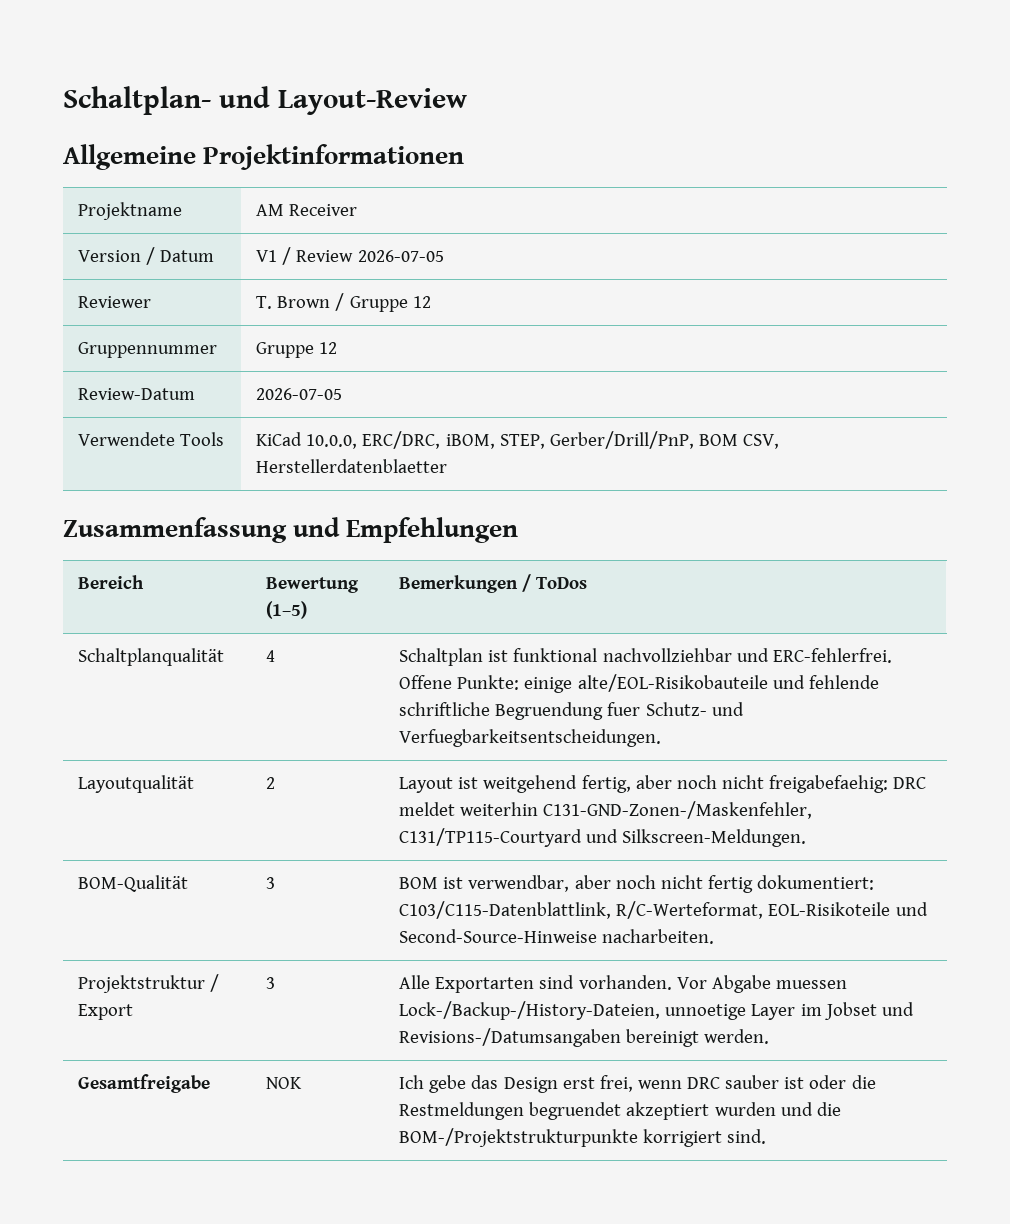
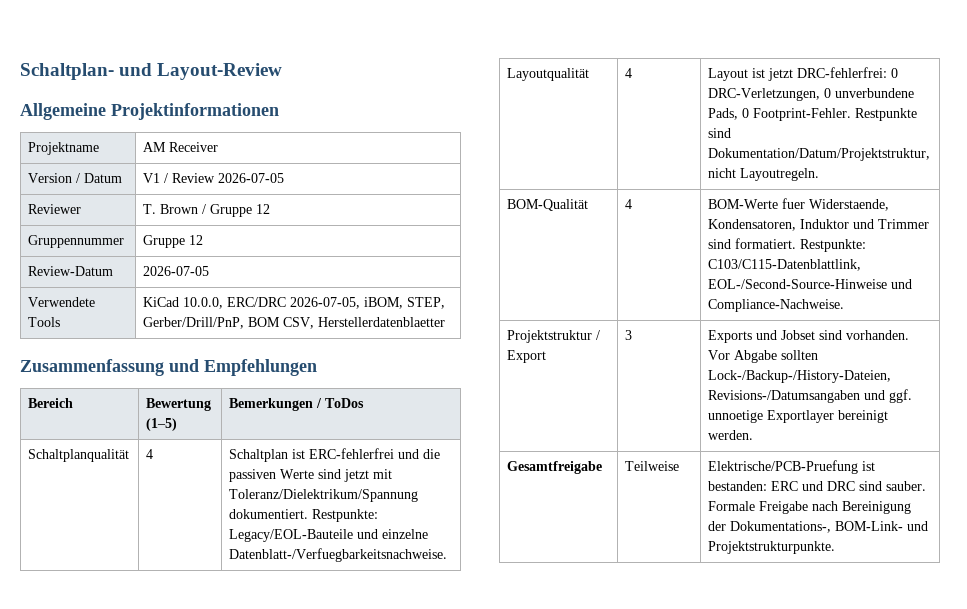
[362,431,441,449] ERC/DRC, -> [226,297,360,309] ERC/DRC 2026-07-05,
[513,648,892,663] [399,674,879,693] [399,702,744,720] [399,729,662,747] funktional nachvollziehbar und ERC-fehlerfrei. Offene Punkte: einige alte/EOL-Risikobauteile und fehlende schriftliche Begruendung fuer Schutz- und Verfuegbarkeitsentscheidungen. -> [308,448,440,459] [228,469,392,482] [228,489,418,502] [228,509,378,522] [228,529,428,542] [228,548,447,562] ERC-fehlerfrei und die passiven Werte sind jetzt mit Toleranz/Dielektrikum/Spannung dokumentiert. Restpunkte: Legacy/EOL-Bauteile und einzelne Datenblatt-/Verfuegbarkeitsnachweise.
[266,777,276,789] 2 -> [624,68,632,78] 4
[483,775,927,793] [399,801,813,819] [399,828,807,847] [78,875,189,892] [266,877,276,889] [399,875,875,893] [399,901,928,919] [399,929,715,944] weitgehend fertig, aber noch nicht freigabefaehig: DRC meldet weiterhin C131-GND-Zonen-/Maskenfehler, C131/TP115-Courtyard und Silkscreen-Meldungen. // BOM-Qualität | 3 | BOM ist verwendbar, aber noch nicht fertig dokumentiert: C103/C115-Datenblattlink, R/C-Werteformat, EOL-Risikoteile und Second-Source-Hinweise nacharbeiten. -> [767,67,898,81] [707,88,914,101] [707,108,917,121] [707,128,731,138] [707,148,930,161] [707,168,819,181] [506,199,588,211] [624,199,632,209] [707,198,889,211] [707,219,929,231] [707,238,866,252] [707,259,861,271] [707,279,912,289] [707,299,844,312] jetzt DRC-fehlerfrei: 0 DRC-Verletzungen, 0 unverbundene Pads, 0 Footprint-Fehler. Restpunkte sind Dokumentation/Datum/Projektstruktur, nicht Layoutregeln. // BOM-Qualität | 4 | BOM-Werte fuer Widerstaende, Kondensatoren, Induktor und Trimmer sind formatiert. Restpunkte: C103/C115-Datenblattlink, EOL-/Second-Source-Hinweise und Compliance-Nachweise.
[399,975,535,993] Alle Exportarten -> [707,330,815,343] Exports und Jobset
[775,980,847,989] [399,1001,914,1020] [399,1028,770,1047] [78,1074,211,1093] [266,1077,303,1089] [399,1075,876,1093] [399,1102,841,1120] [399,1128,767,1147] muessen Lock-/Backup-/History-Dateien, unnoetige Layer im Jobset und Revisions-/Datumsangaben bereinigt werden. // Gesamtfreigabe | NOK | Ich gebe das Design erst frei, wenn DRC sauber ist oder die Restmeldungen begruendet akzeptiert wurden und die BOM-/Projektstrukturpunkte korrigiert sind. -> [780,350,818,360] [707,370,891,383] [707,389,912,403] [707,410,888,423] [707,430,753,440] [506,461,602,474] [624,461,679,471] [707,460,875,474] [707,481,926,491] [707,501,911,514] [707,521,928,533] [707,541,835,554] sollten Lock-/Backup-/History-Dateien, Revisions-/Datumsangaben und ggf. unnoetige Exportlayer bereinigt werden. // Gesamtfreigabe | Teilweise | Elektrische/PCB-Pruefung ist bestanden: ERC und DRC sind sauber. Formale Freigabe nach Bereinigung der Dokumentations-, BOM-Link- und Projektstrukturpunkte.

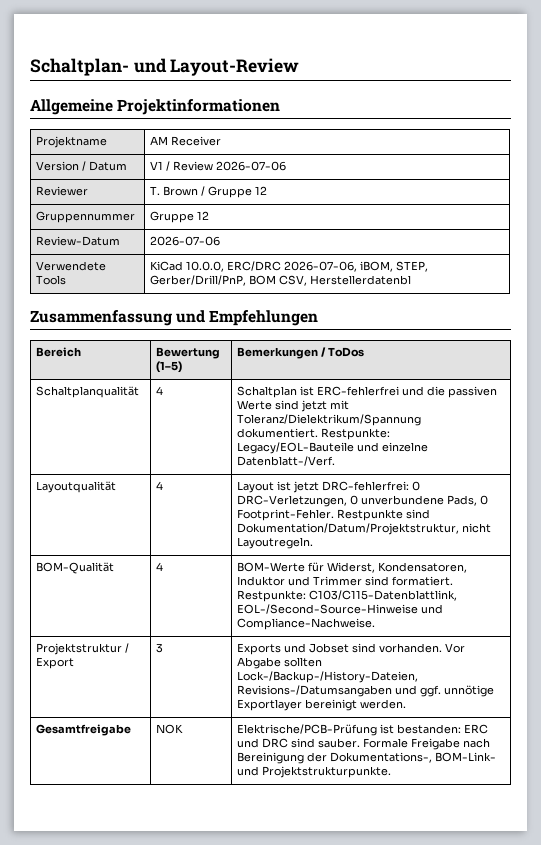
[217,173,284,183] 2026-07-05 -> [216,161,287,171] 2026-07-06
[142,266,209,276] 2026-07-05 -> [150,236,221,246] 2026-07-06
[289,297,360,309] 2026-07-05, -> [284,261,358,272] 2026-07-06,
[317,317,445,327] Herstellerdatenblaetter -> [310,275,412,285] Herstellerdatenbl
[228,548,447,562] Datenblatt-/Verfuegbarkeitsnachweise. -> [237,456,336,466] Datenblatt-/Verf.
[781,198,889,211] fuer Widerstaende, -> [308,562,376,573] für Widerst,
[707,410,763,423] unnoetige -> [444,685,495,697] unnötige
[624,461,679,471] [707,460,858,474] Teilweise | Elektrische/PCB-Pruefung -> [156,724,184,734] [237,724,378,736] NOK | Elektrische/PCB-Prüfung

